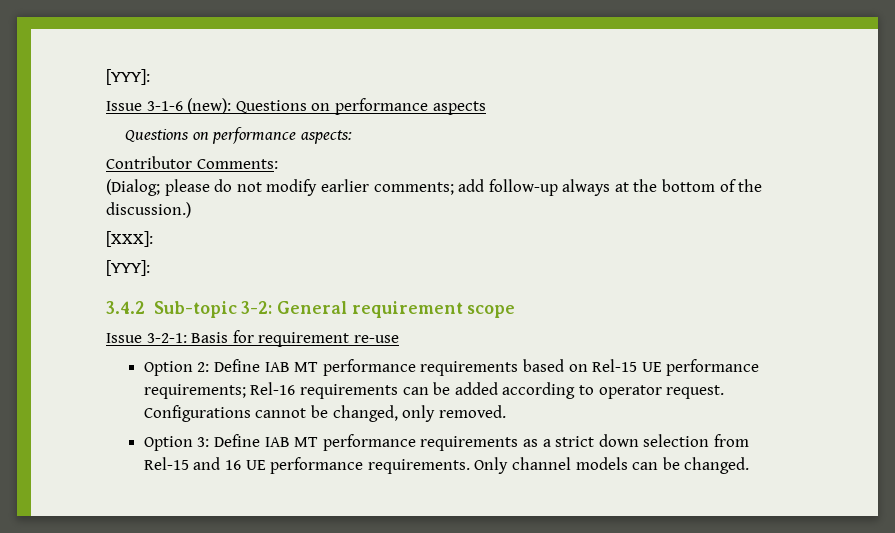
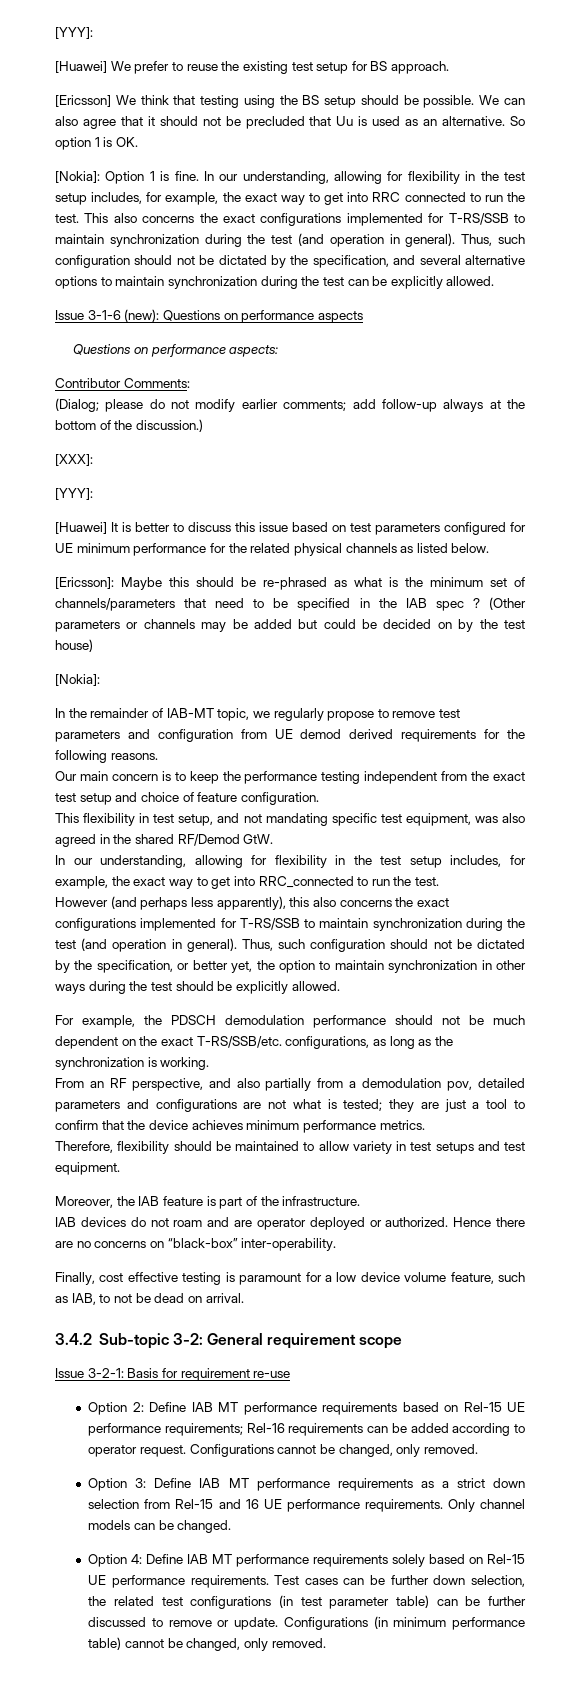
[106,69,150,85] [YYY]: -> [55,27,93,39] [55,61,450,74] [55,95,525,108] [55,116,525,129] [55,137,138,150] [55,171,525,184] [55,192,526,205] [55,213,525,226] [55,233,526,247] [55,255,525,268] [55,276,495,289] [YYY]: // [Huawei] We prefer to reuse the existing test setup for BS approach. // [Ericsson] We think that testing using the BS setup should be possible. We can also agree that it should not be precluded that Uu is used as an alternative. So option 1 is OK. // [Nokia]: Option 1 is fine. In our understanding, allowing for flexibility in the test setup includes, for example, the exact way to get into RRC connected to run the test. This also concerns the exact configurations implemented for T-RS/SSB to maintain synchronization during the test (and operation in general). Thus, such configuration should not be dictated by the specification, and several alternative options to maintain synchronization during the test can be explicitly allowed.
(150, 268) none -> [55,522,526,535] [55,543,490,556] [55,577,525,590] [55,597,526,611] [55,619,525,632] [55,639,93,652] [55,674,100,686] [55,708,461,721] [55,729,526,742] [55,750,158,763] [55,771,525,784] [55,792,319,805] [55,813,525,826] [55,834,274,847] [55,855,526,868] [55,876,440,889] [55,896,449,910] [55,918,525,931] [55,938,525,952] [55,960,526,973] [55,981,340,994] [55,1015,525,1028] [55,1036,453,1049] [55,1057,210,1070] [55,1078,526,1091] [55,1099,525,1112] [55,1120,425,1133] [55,1141,525,1154] [55,1162,120,1175] [55,1196,361,1209] [55,1217,525,1230] [55,1238,337,1251] [55,1272,526,1285] [55,1293,244,1305] // [Huawei] It is better to discuss this issue based on test parameters configured for UE minimum performance for the related physical channels as listed below. // [Ericsson]: Maybe this should be re-phrased as what is the minimum set of channels/parameters that need to be specified in the IAB spec ? (Other parameters or channels may be added but could be decided on by the test house) // [Nokia]: // In the remainder of IAB-MT topic, we regularly propose to remove test parameters and configuration from UE demod derived requirements for the following reasons. // Our main concern is to keep the performance testing independent from the exact test setup and choice of feature configuration. // This flexibility in test setup, and not mandating specific test equipment, was also agreed in the shared RF/Demod GtW. // In our understanding, allowing for flexibility in the test setup includes, for example, the exact way to get into RRC_connected to run the test. // However (and perhaps less apparently), this also concerns the exact configurations implemented for T-RS/SSB to maintain synchronization during the test (and operation in general). Thus, such configuration should not be dictated by the specification, or better yet, the option to maintain synchronization in other ways during the test should be explicitly allowed. // For example, the PDSCH demodulation performance should not be much dependent on the exact T-RS/SSB/etc. configurations, as long as the synchronization is working. // From an RF perspective, and also partially from a demodulation pov, detailed parameters and configurations are not what is tested; they are just a tool to confirm that the device achieves minimum performance metrics. // Therefore, flexibility should be maintained to allow variety in test setups and test equipment. // Moreover, the IAB feature is part of the infrastructure. // IAB devices do not roam and are operator deployed or authorized. Hence there are no concerns on “black-box” inter-operability. // Finally, cost effective testing is paramount for a low device volume feature, such as IAB, to not be dead on arrival.
(750, 465) none -> [88,1554,525,1567] [88,1575,526,1588] [88,1595,526,1609] [88,1616,525,1630] [88,1637,326,1651] // Option 4: Define IAB MT performance requirements solely based on Rel-15 UE performance requirements. Test cases can be further down selection, the related test configurations (in test parameter table) can be further discussed to remove or update. Configurations (in minimum performance table) cannot be changed, only removed.

